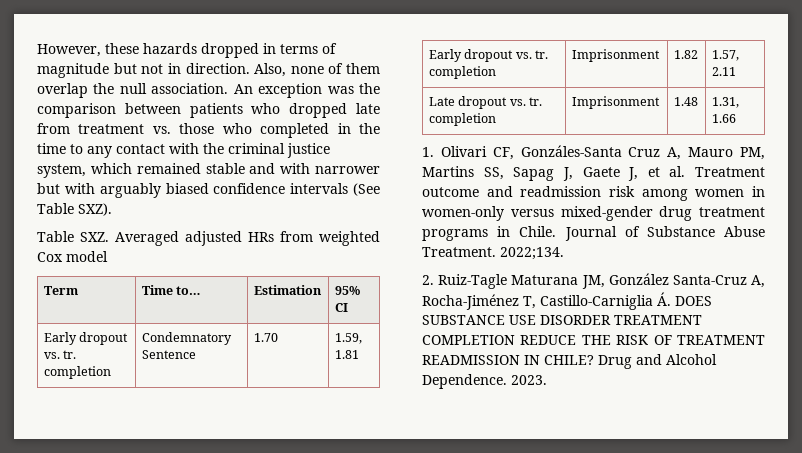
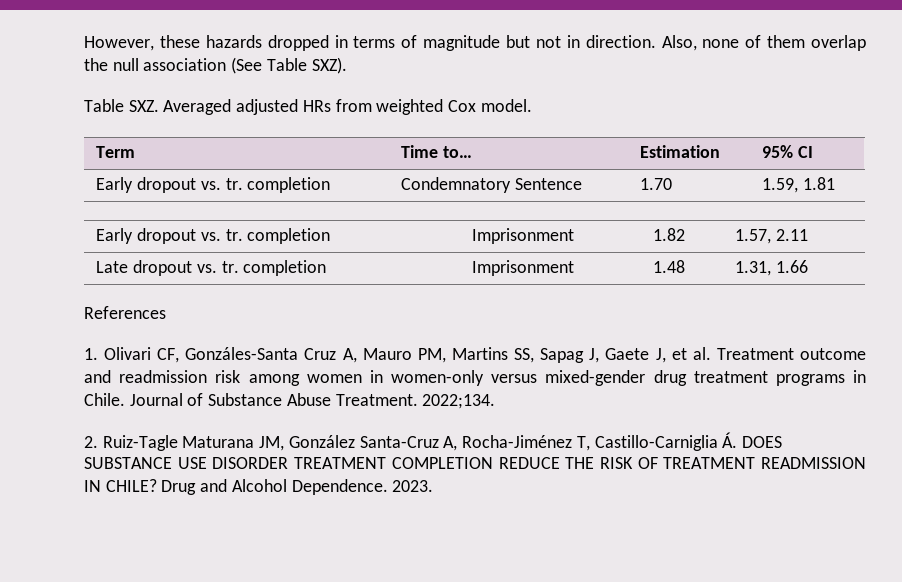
[151,83,380,98] [37,103,381,118] [37,123,380,138] [37,143,330,158] [37,163,381,178] [37,183,349,198] association. An exception was the comparison between patients who dropped late from treatment vs. those who completed in the time to any contact with the criminal justice system, which remained stable and with narrower but with arguably biased confidence intervals -> [143,58,227,71] association
[66,251,108,262] model -> [480,99,532,112] model.
(736, 118) none -> [84,306,166,319] // References

